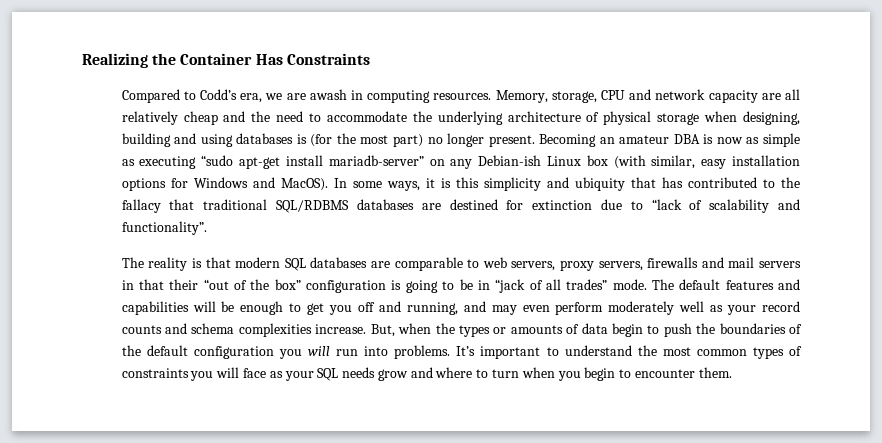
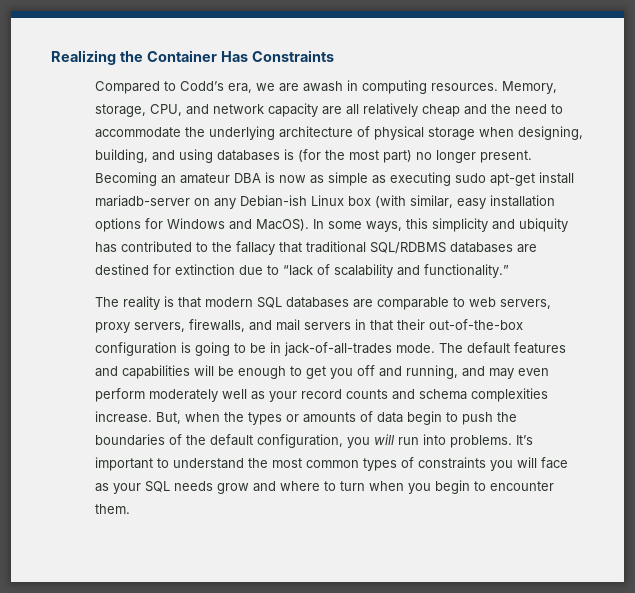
[601,90,626,100] CPU -> [150,104,183,116] CPU,
[121,133,171,147] building -> [95,149,149,163] building,
[201,155,234,166] “sudo -> [455,173,487,183] sudo
[328,155,424,166] mariadb-server” -> [95,195,191,207] mariadb-server
[425,178,451,188] it is -> (403, 226) none
[630,177,656,188] that -> (569, 225) none
[121,221,207,235] functionality”. -> [424,264,510,278] functionality.”
[647,257,699,268] firewalls -> [189,319,246,332] firewalls,
[203,279,301,290] “out of the box” -> [429,319,524,330] out-of-the-box
[495,279,608,293] “jack of all trades” -> [284,342,393,356] jack-of-all-trades
[193,346,274,359] configuration -> [257,434,344,448] configuration,

